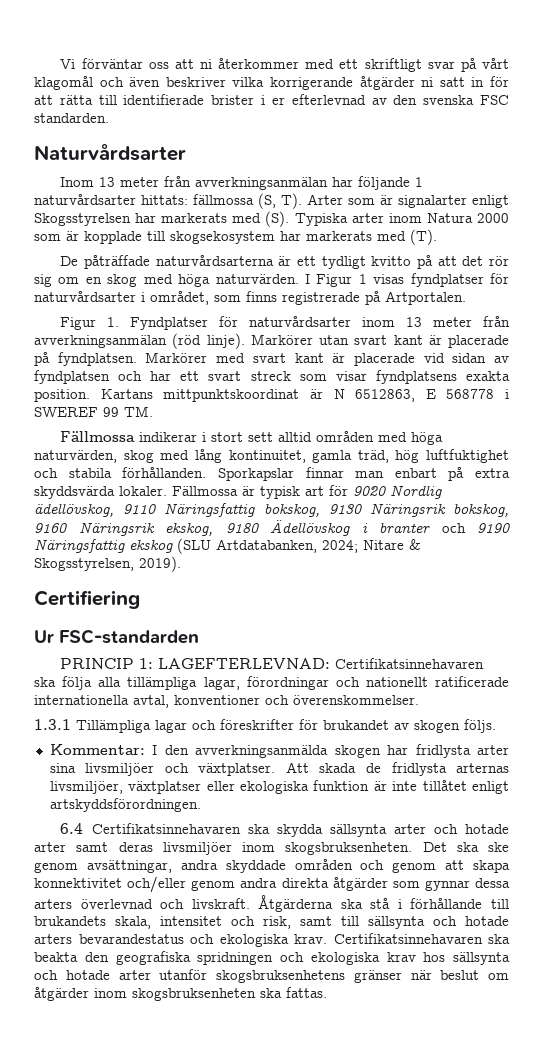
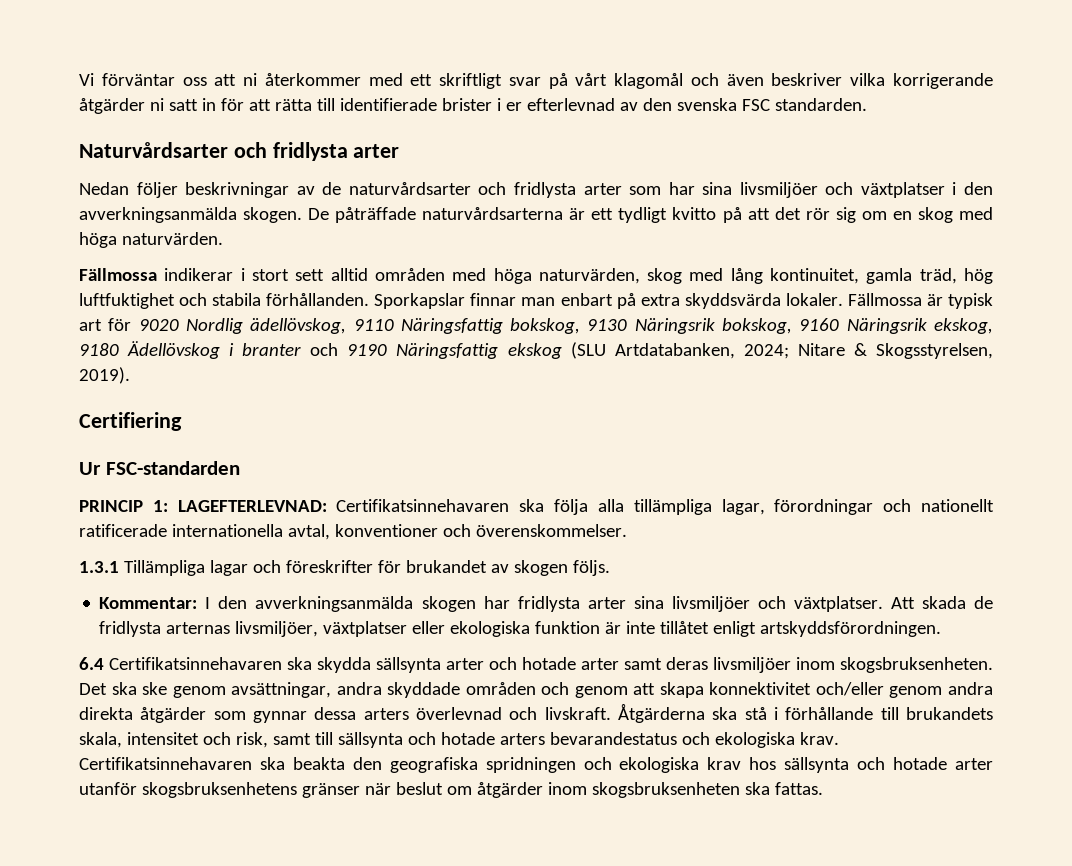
[60,176,424,190] [34,193,509,209] [34,211,509,227] [34,229,437,245] // Inom 13 meter från avverkningsanmälan har följande 1 naturvårdsarter hittats: fällmossa (S, T). Arter som är signalarter enligt Skogsstyrelsen har markerats med (S). Typiska arter inom Natura 2000 som är kopplade till skogsekosystem har markerats med (T). // -> [233,142,400,161] [79,182,993,198] [79,207,303,223] och fridlysta arter // Nedan följer beskrivningar av de naturvårdsarter och fridlysta arter som har sina livsmiljöer och växtplatser i den avverkningsanmälda skogen.
[304,273,510,287] [34,291,466,305] [60,316,510,330] [34,333,509,349] [34,352,509,366] [34,370,510,384] [34,389,509,402] [34,406,153,417] I Figur 1 visas fyndplatser för naturvårdsarter i området, som finns registrerade på Artportalen. // Figur 1. Fyndplatser för naturvårdsarter inom 13 meter från avverkningsanmälan (röd linje). Markörer utan svart kant är placerade på fyndplatsen. Markörer med svart kant är placerade vid sidan av fyndplatsen och har ett svart streck som visar fyndplatsens exakta position. Kartans mittpunktskoordinat är N 6512863, E 568778 i SWEREF 99 TM. -> (223, 238) none

